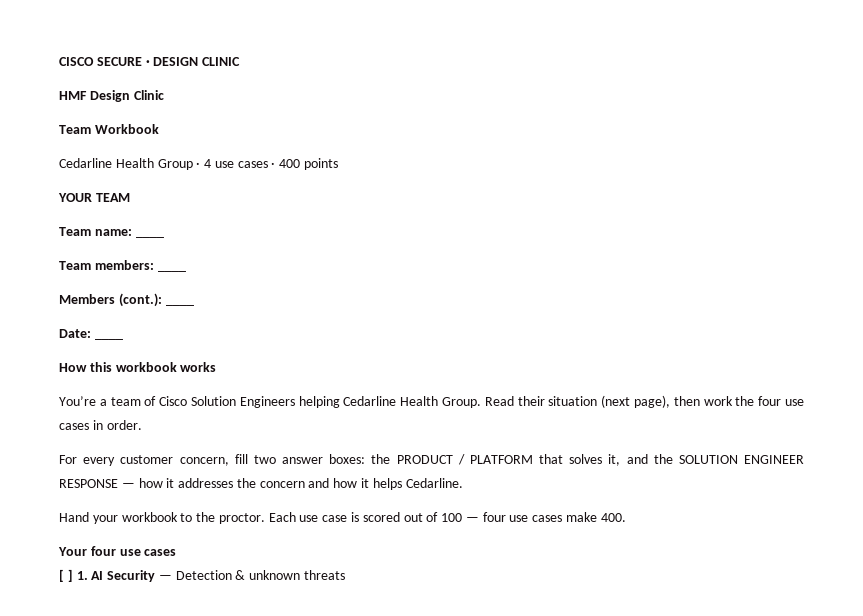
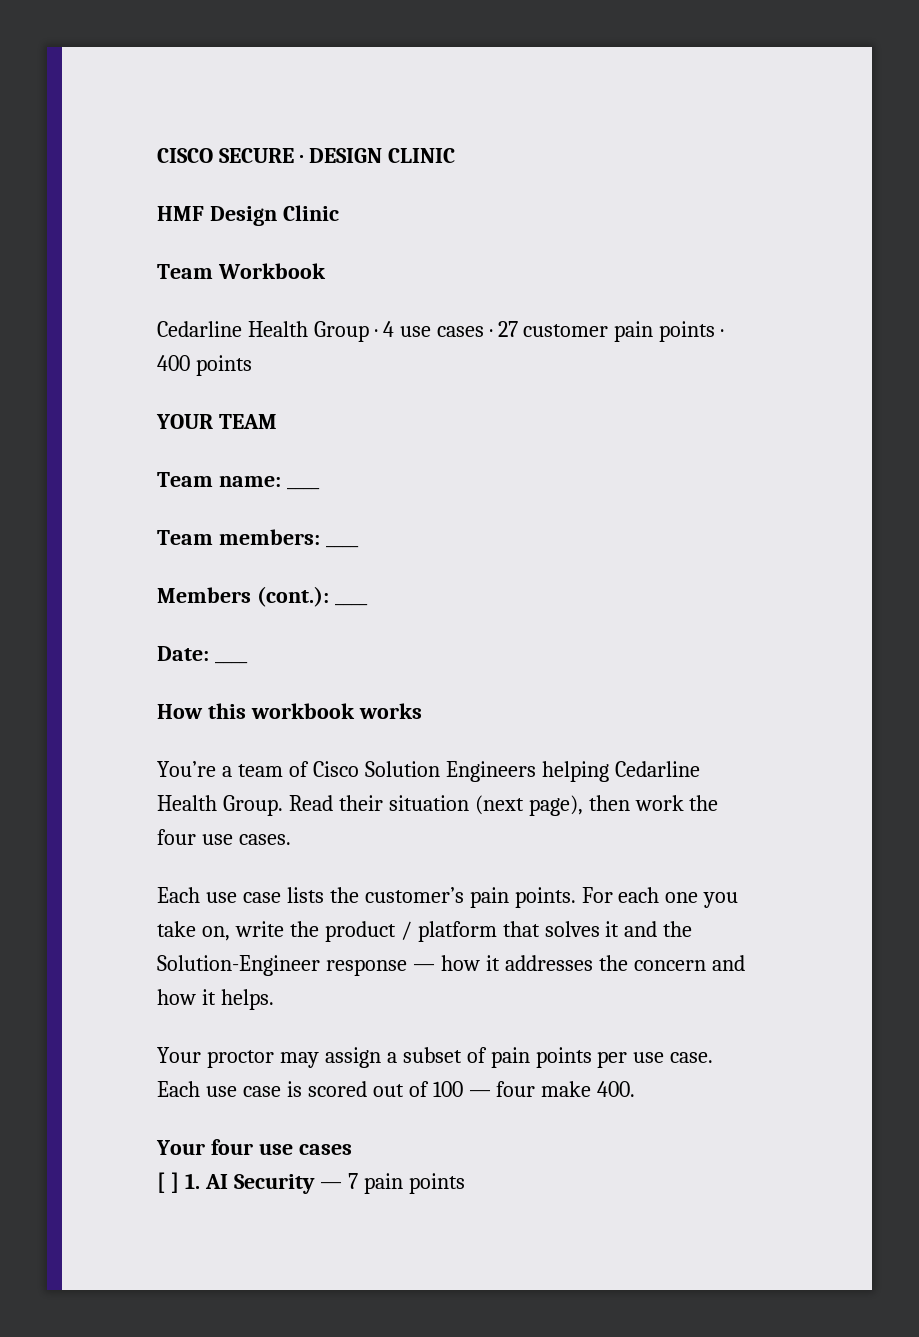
(276, 165) none -> [497,321,725,342] 27 customer pain points ·
[59,420,142,430] [59,454,533,466] cases in order. // For every customer concern, fill two answer boxes: the PRODUCT / PLATFORM -> [238,834,291,845] [157,887,739,908] [157,921,497,942] cases. // Each use case lists the customer’s pain points. For each one you take on, write the product / platform
[608,454,621,466] it, -> [605,921,620,937] it
[678,455,804,464] [59,479,118,488] SOLUTION ENGINEER RESPONSE -> [157,955,407,976] Solution-Engineer response
[372,478,463,490] [59,512,265,524] helps Cedarline. // Hand your workbook to the proctor. -> [220,989,274,1010] [157,1047,714,1068] helps. // Your proctor may assign a subset of pain points per use case.
[509,515,563,522] use cases -> (536, 1089) none
[175,570,346,580] Detection & unknown threats -> [347,1173,465,1194] 7 pain points

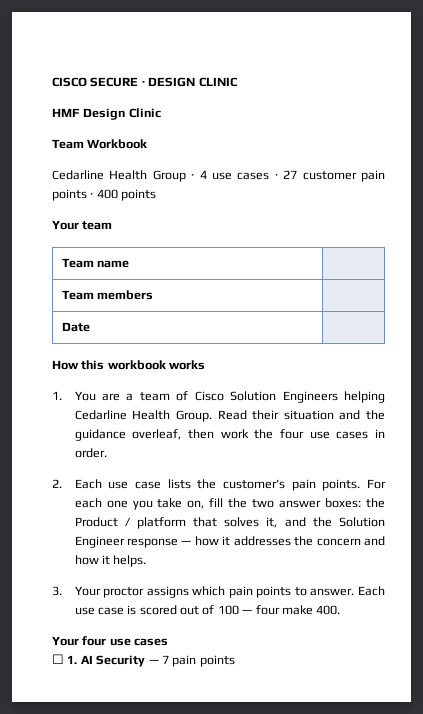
[156,414,277,429] [157,472,281,487] [286,487,320,490] [157,529,320,545] [325,545,359,548] [157,586,368,607] [157,646,209,661] [214,661,248,664] YOUR TEAM // Team name: ____ // Team members: ____ // Members (cont.): ____ // Date: ____ -> [52,220,113,230] [61,258,129,268] [61,290,153,300] [61,322,90,332] Your team // Team name | // Team members | // Date |
[157,761,216,777] You’re -> [52,391,121,401] 1. You are
[474,795,583,816] (next page), -> [339,410,385,420] [74,429,182,441] and the guidance overleaf,
[238,834,291,845] cases. // -> [336,429,386,439] [74,448,107,458] [52,479,62,488] cases in order. // 2.
[234,921,396,942] write the product -> [209,498,385,508] [74,517,118,527] fill the two answer boxes: the Product
[605,921,693,937] [157,955,320,976] it and the Solution-Engineer -> [266,517,386,528] [74,536,125,548] it, and the Solution Engineer
(274, 999) none -> [52,586,62,596] 3.
[279,1047,714,1068] may assign a subset of pain points per use case. -> [146,586,355,598] assigns which pain points to answer.
[157,1172,179,1193] [ ] -> [52,654,64,664] ☐

